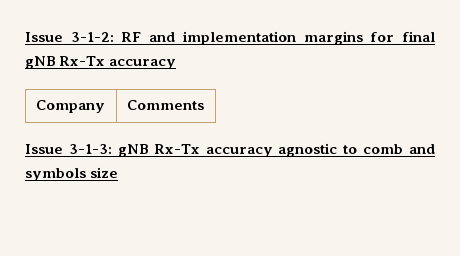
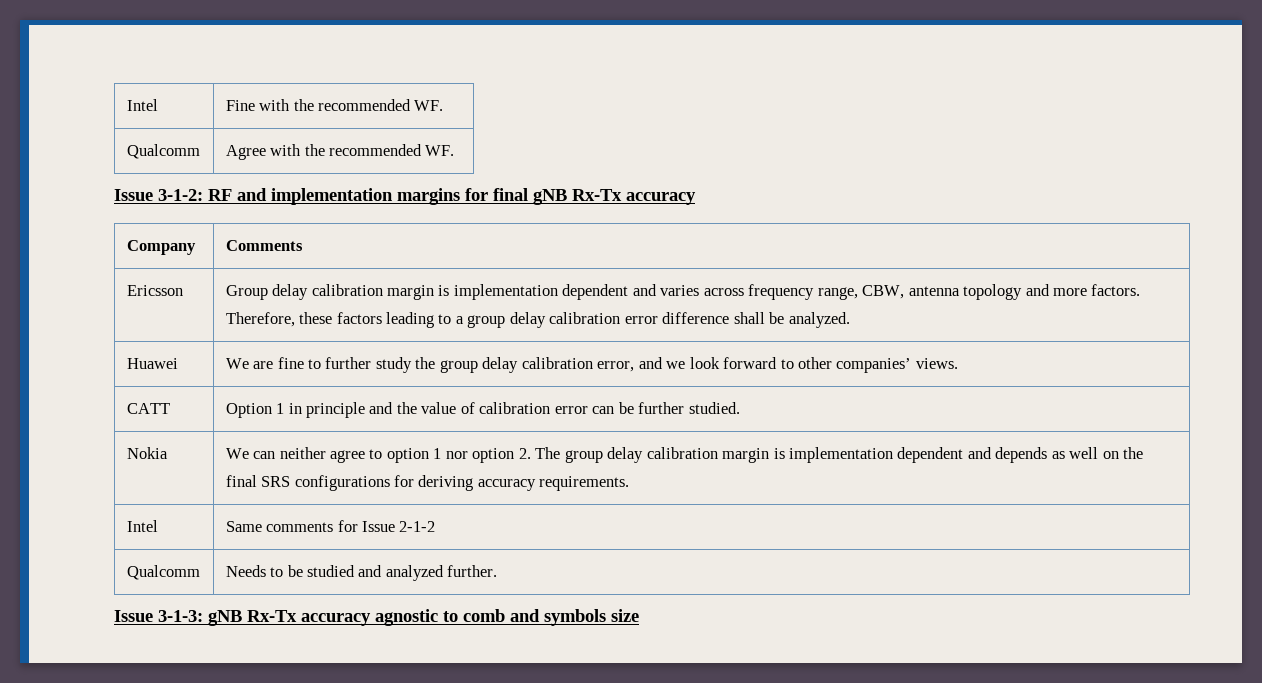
(25, 37) none -> [126,99,158,111] [225,99,444,111] [126,144,200,159] [225,144,455,160] Intel | Fine with the recommended WF. // Qualcomm | Agree with the recommended WF. //
(204, 105) none -> [126,285,183,296] [225,284,1141,300] [225,312,850,328] [126,358,178,369] [225,357,958,373] [126,403,170,414] [225,402,740,418] [126,447,168,459] [225,447,1144,463] [225,475,630,491] [126,520,158,532] [225,520,436,532] [126,565,200,580] [225,565,498,581] // Ericsson | Group delay calibration margin is implementation dependent and varies across frequency range, CBW, antenna topology and more factors. Therefore, these factors leading to a group delay calibration error difference shall be analyzed. // Huawei | We are fine to further study the group delay calibration error, and we look forward to other companies’ views. // CATT | Option 1 in principle and the value of calibration error can be further studied. // Nokia | We can neither agree to option 1 nor option 2. The group delay calibration margin is implementation dependent and depends as well on the final SRS configurations for deriving accuracy requirements. // Intel | Same comments for Issue 2-1-2 // Qualcomm | Needs to be studied and analyzed further.

